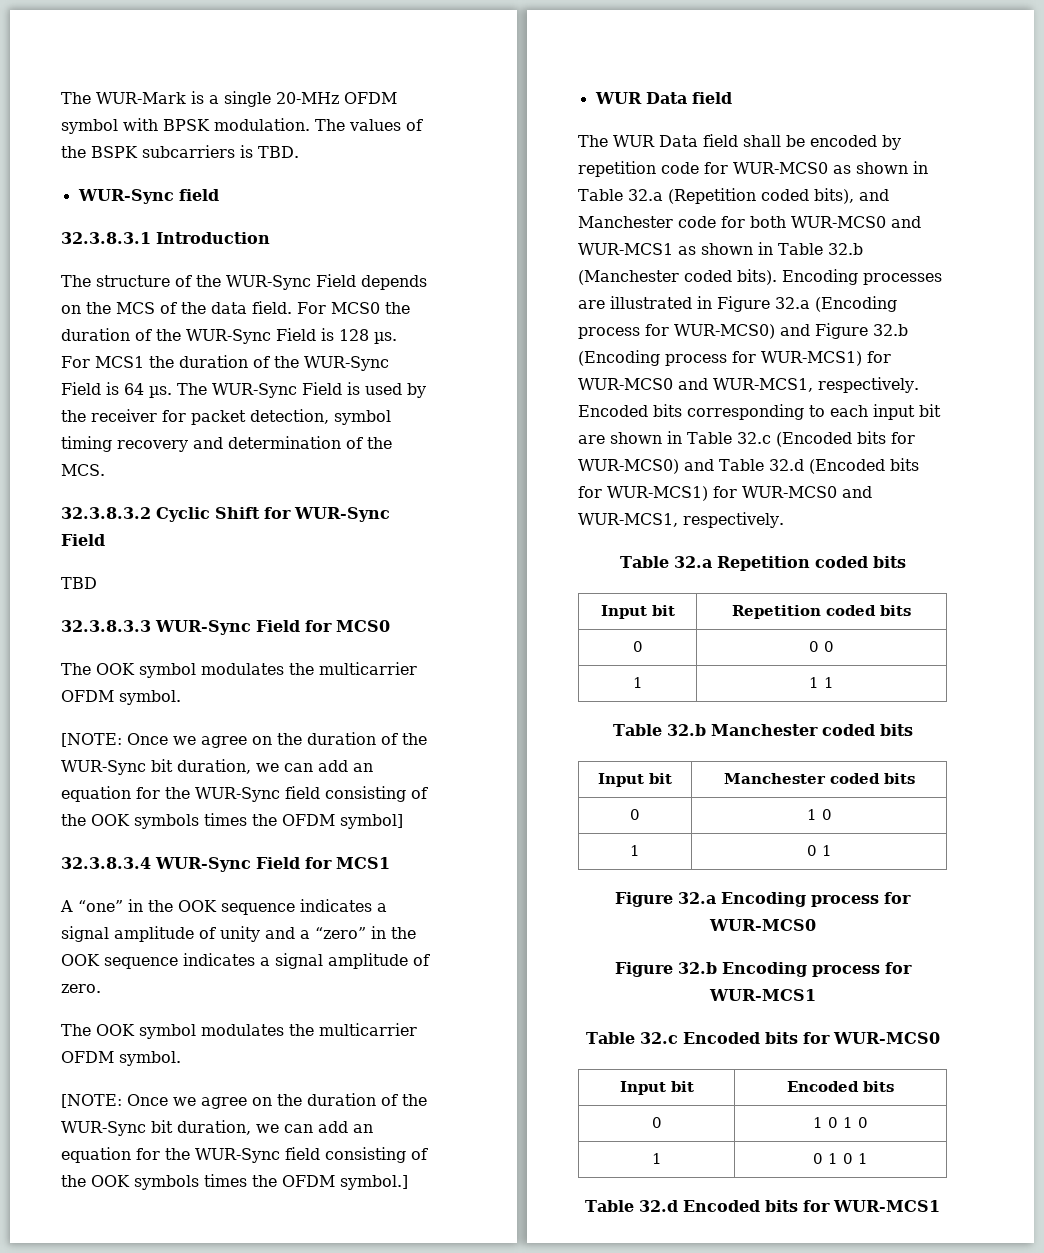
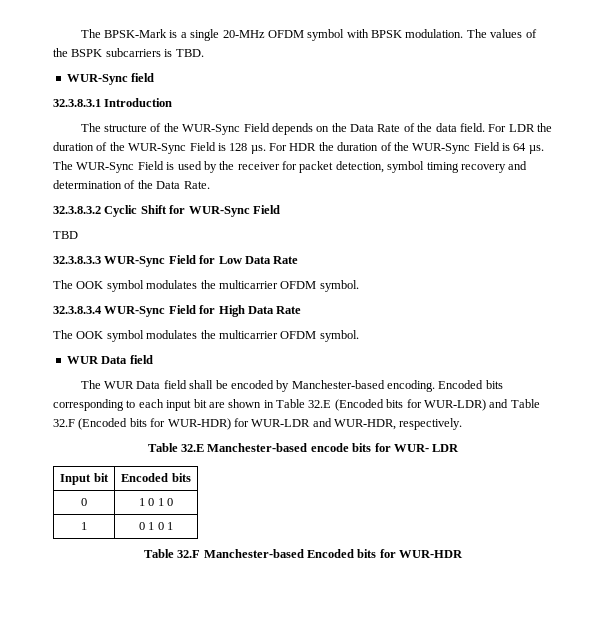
[61,92,186,104] The WUR-Mark -> [80,29,168,38] The BPSK-Mark
[116,302,155,314] MCS -> [350,124,401,132] Data Rate
[330,302,380,314] MCS0 -> [508,124,535,132] LDR
[94,356,144,368] MCS1 -> [289,143,317,151] HDR
[61,464,105,476] MCS. -> [156,181,210,189] Data Rate.
[336,620,390,632] [61,662,417,678] [61,690,181,705] [61,732,427,748] [61,759,373,775] [61,786,428,802] [61,813,403,829] [61,857,390,872] [60,899,387,915] [61,926,416,942] [61,953,430,969] [61,984,101,993] [61,1023,417,1039] [61,1051,181,1066] [61,1093,427,1109] [61,1120,373,1136] [61,1147,428,1163] [61,1174,408,1190] MCS0 // The OOK symbol modulates the multicarrier OFDM symbol. // [NOTE: Once we agree on the duration of the WUR-Sync bit duration, we can add an equation for the WUR-Sync field consisting of the OOK symbols times the OFDM symbol] // 32.3.8.3.4 WUR-Sync Field for MCS1 // A “one” in the OOK sequence indicates a signal amplitude of unity and a “zero” in the OOK sequence indicates a signal amplitude of zero. // The OOK symbol modulates the multicarrier OFDM symbol. // [NOTE: Once we agree on the duration of the WUR-Sync bit duration, we can add an equation for the WUR-Sync field consisting of the OOK symbols times the OFDM symbol.] -> [218,256,299,264] [53,280,359,292] [53,305,302,317] [53,330,359,342] Low Data Rate // The OOK symbol modulates the multicarrier OFDM symbol. // 32.3.8.3.4 WUR-Sync Field for High Data Rate // The OOK symbol modulates the multicarrier OFDM symbol.
[578,161,928,177] [578,188,889,204] [578,216,921,228] [578,242,863,255] [578,269,942,285] [578,296,897,312] [578,323,908,339] [578,350,891,366] [578,377,919,393] repetition code for WUR-MCS0 as shown in Table 32.a (Repetition coded bits), and Manchester code for both WUR-MCS0 and WUR-MCS1 as shown in Table 32.b (Manchester coded bits). Encoding processes are illustrated in Figure 32.a (Encoding process for WUR-MCS0) and Figure 32.b (Encoding process for WUR-MCS1) for WUR-MCS0 and WUR-MCS1, respectively. -> [291,380,436,392] Manchester-based encoding.
[736,431,915,447] [578,459,679,474] 32.c (Encoded bits for WUR-MCS0) -> [308,399,486,411] 32.E (Encoded bits for WUR-LDR)
[768,458,919,474] [578,486,872,501] [578,512,784,528] [619,556,906,571] [600,605,675,619] [732,605,911,619] [632,641,643,652] [809,641,834,652] [632,677,643,688] [809,677,834,688] [612,724,913,736] [598,773,672,787] [723,773,915,784] [630,809,640,820] [806,809,832,820] [630,845,640,856] [806,845,832,856] [615,892,911,907] [708,919,816,931] [614,962,912,977] [708,989,816,1001] [585,1032,940,1044] 32.d (Encoded bits for WUR-MCS1) for WUR-MCS0 and WUR-MCS1, respectively. // Table 32.a Repetition coded bits // Input bit | Repetition coded bits // 0 | 0 0 // 1 | 1 1 // Table 32.b Manchester coded bits // Input bit | Manchester coded bits // 0 | 1 0 // 1 | 0 1 // Figure 32.a Encoding process for WUR-MCS0 // Figure 32.b Encoding process for WUR-MCS1 // Table 32.c Encoded bits for WUR-MCS0 -> [53,418,463,430] [147,443,460,452] 32.F (Encoded bits for WUR-HDR) for WUR-LDR and WUR-HDR, respectively. // Table 32.E Manchester-based encode bits for WUR- LDR
[638,1200,940,1212] 32.d Encoded bits for WUR-MCS1 -> [177,549,464,558] 32.F Manchester-based Encoded bits for WUR-HDR

